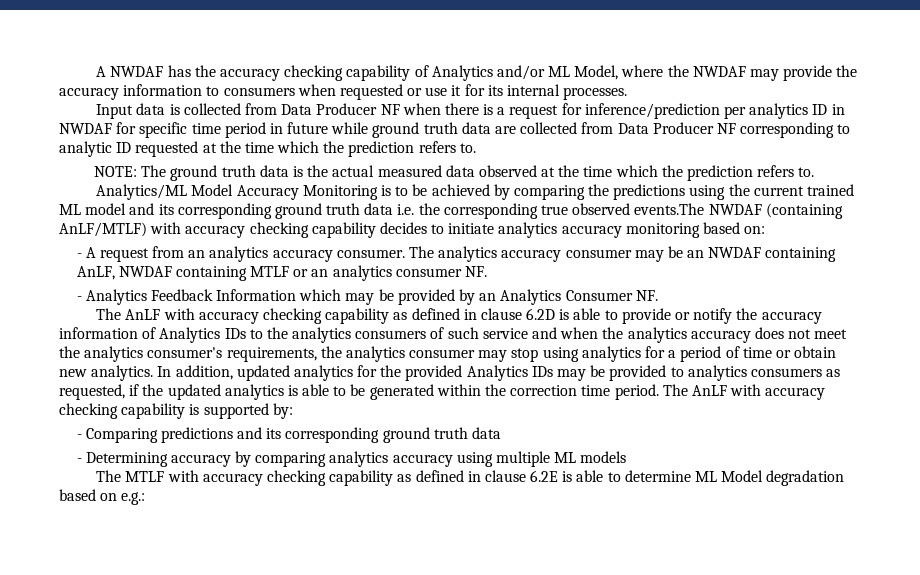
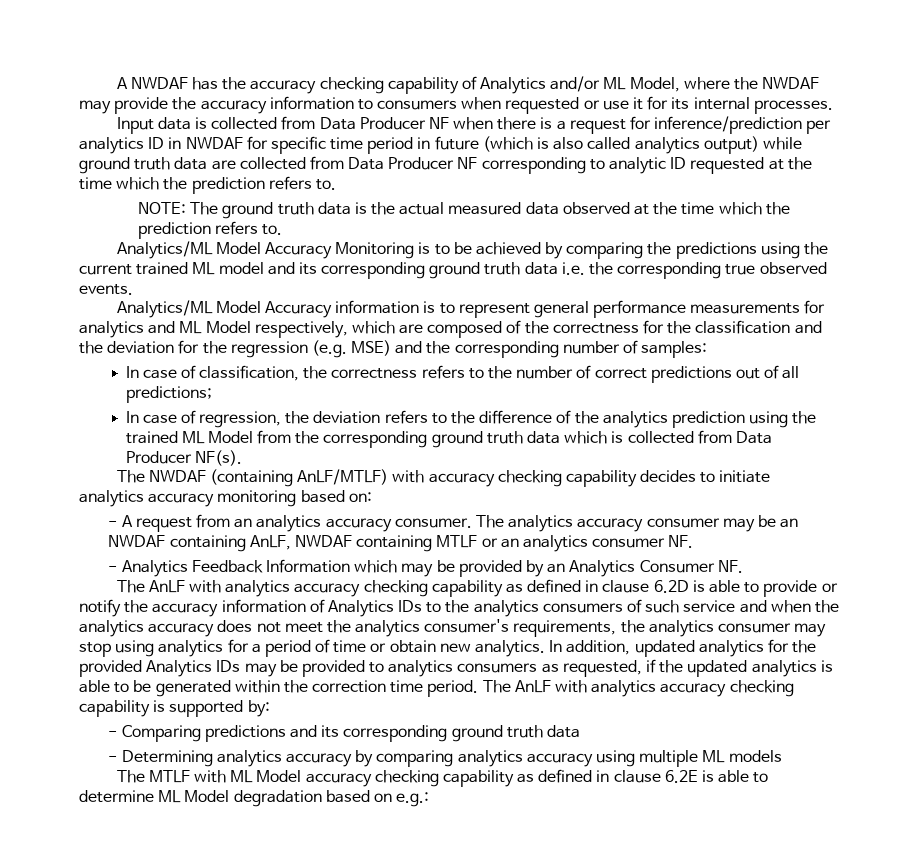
(329, 128) none -> [482,136,759,154] (which is also called analytics output)
[634,203,705,215] events.The -> [79,284,133,295] [116,300,826,318] [79,320,822,338] [79,340,708,358] [125,365,800,383] [125,386,212,403] [125,410,817,428] [125,430,772,448] [125,450,242,466] [116,470,145,483] events. // Analytics/ML Model Accuracy information is to represent general performance measurements for analytics and ML Model respectively, which are composed of the correctness for the classification and the deviation for the regression (e.g. MSE) and the corresponding number of samples: // In case of classification, the correctness refers to the number of correct predictions out of all predictions; // In case of regression, the deviation refers to the difference of the analytics prediction using the trained ML Model from the corresponding ground truth data which is collected from Data Producer NF(s). // The
(195, 314) none -> [225,580,291,597] analytics
(762, 390) none -> [591,680,657,697] analytics
(168, 459) none -> [216,750,282,767] analytics
(199, 476) none -> [230,770,302,783] ML Model

